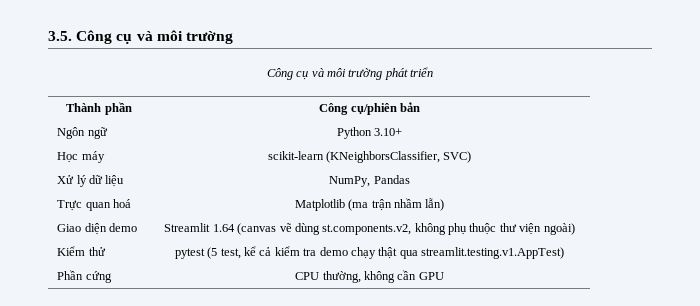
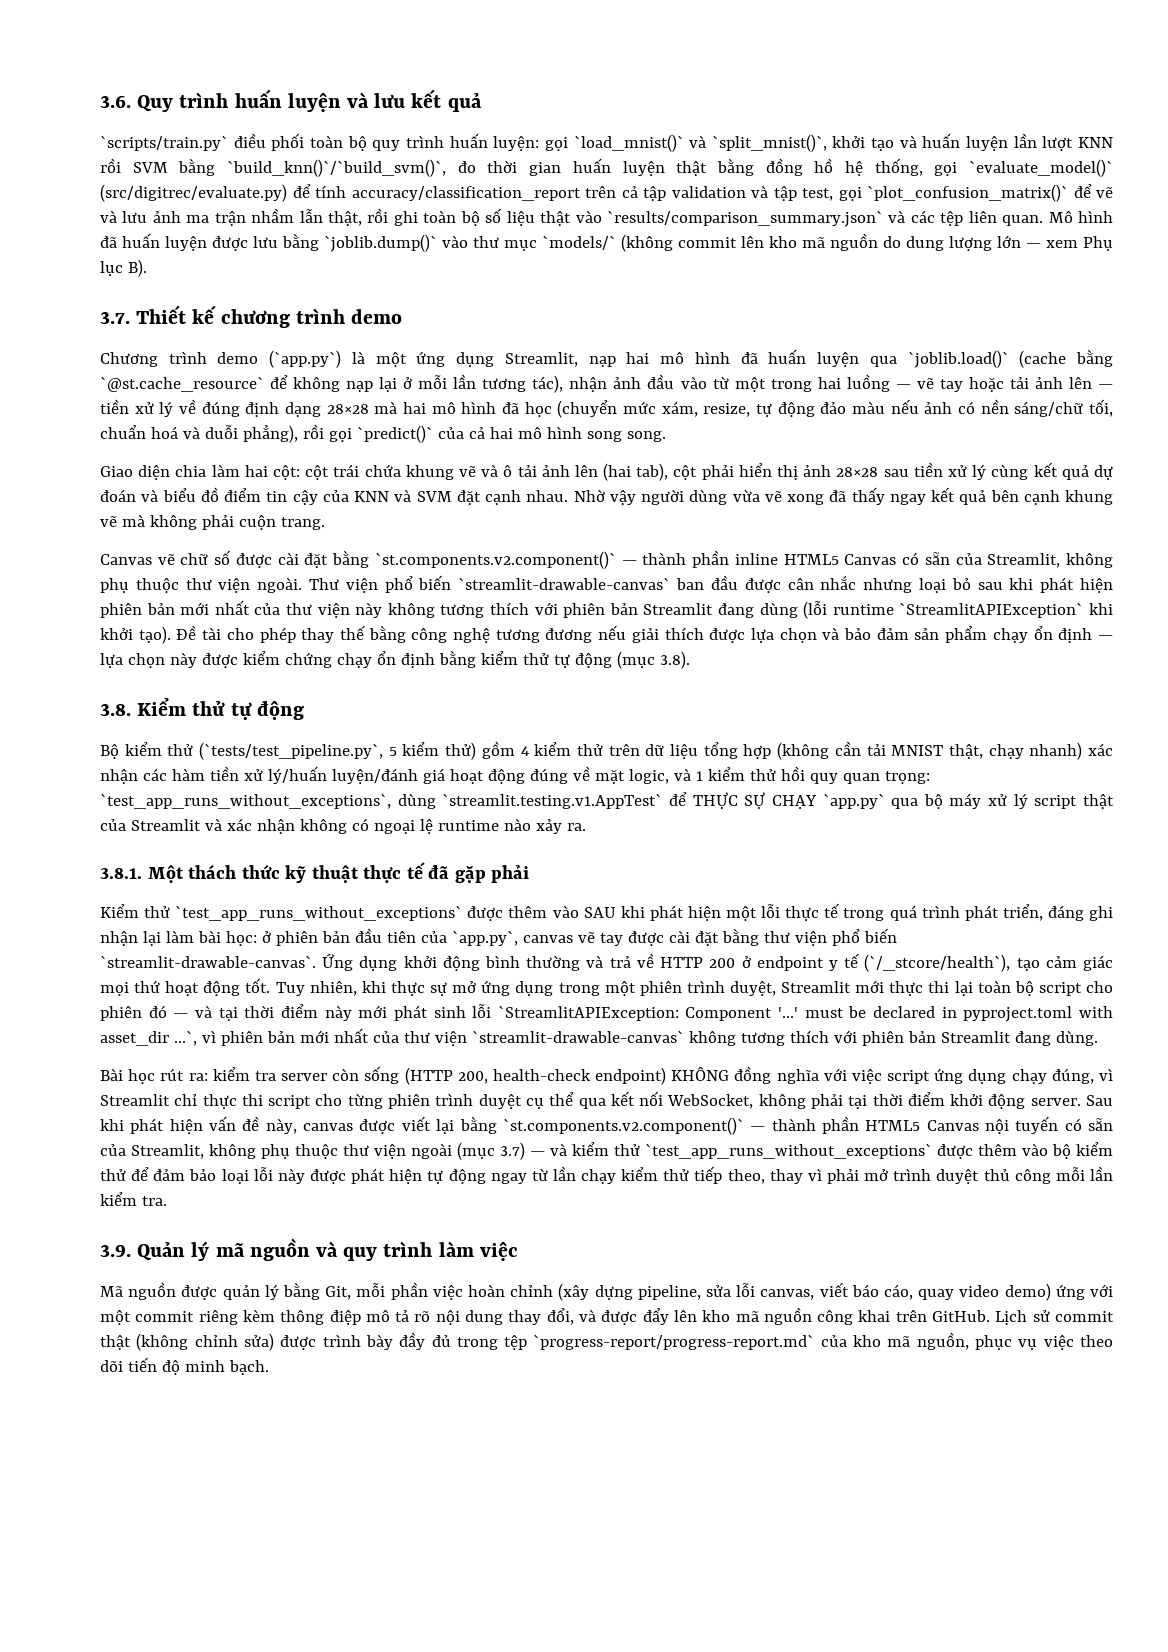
[48,30,233,44] [266,67,434,80] [66,102,132,115] [319,102,420,115] [57,127,108,139] [336,127,403,139] [57,151,105,163] [267,151,472,163] [57,175,125,187] [329,175,410,187] [57,199,131,211] [294,198,445,211] [57,223,137,235] [164,223,575,235] [57,246,106,256] [174,246,565,259] [57,270,112,283] [295,270,444,283] 3.5. Công cụ và môi trường // Công cụ và môi trường phát triển // Thành phần | Công cụ/phiên bản // Ngôn ngữ | Python 3.10+ // Học máy | scikit-learn (KNeighborsClassifier, SVC) // Xử lý dữ liệu | NumPy, Pandas // Trực quan hoá | Matplotlib (ma trận nhầm lẫn) // Giao diện demo | Streamlit 1.64 (canvas vẽ dùng st.components.v2, không phụ thuộc thư viện ngoài) // Kiểm thử | pytest (5 test, kể cả kiểm tra demo chạy thật qua streamlit.testing.v1.AppTest) // Phần cứng | CPU thường, không cần GPU -> [100,89,482,112] [100,133,1113,152] [100,158,1113,177] [100,184,1113,202] [100,208,1113,227] [100,233,1113,252] [100,259,147,277] [100,305,403,328] [100,349,1113,368] [100,374,1114,393] [100,399,1113,418] [100,424,666,443] [100,462,1114,481] [100,487,1113,505] [100,514,325,530] [100,550,1113,569] [100,575,1114,593] [100,600,1114,619] [100,625,1113,644] [100,650,690,669] [100,697,304,720] [100,741,1113,760] [100,766,930,784] [100,792,1114,809] [100,818,586,834] [100,862,530,883] [100,903,1114,921] [100,928,897,946] [100,953,1113,972] [100,978,1114,996] [100,1004,1113,1022] [100,1028,1098,1046] [100,1066,1113,1085] [100,1091,1113,1109] [100,1116,1114,1135] [100,1142,1113,1160] [100,1166,1114,1184] [100,1192,167,1206] [100,1238,518,1261] [100,1282,1114,1301] [100,1307,1114,1325] [100,1332,1113,1351] [100,1357,269,1375] 3.6. Quy trình huấn luyện và lưu kết quả // `scripts/train.py` điều phối toàn bộ quy trình huấn luyện: gọi `load_mnist()` và `split_mnist()`, khởi tạo và huấn luyện lần lượt KNN rồi SVM bằng `build_knn()`/`build_svm()`, đo thời gian huấn luyện thật bằng đồng hồ hệ thống, gọi `evaluate_model()` (src/digitrec/evaluate.py) để tính accuracy/classification_report trên cả tập validation và tập test, gọi `plot_confusion_matrix()` để vẽ và lưu ảnh ma trận nhầm lẫn thật, rồi ghi toàn bộ số liệu thật vào `results/comparison_summary.json` và các tệp liên quan. Mô hình đã huấn luyện được lưu bằng `joblib.dump()` vào thư mục `models/` (không commit lên kho mã nguồn do dung lượng lớn — xem Phụ lục B). // 3.7. Thiết kế chương trình demo // Chương trình demo (`app.py`) là một ứng dụng Streamlit, nạp hai mô hình đã huấn luyện qua `joblib.load()` (cache bằng `@st.cache_resource` để không nạp lại ở mỗi lần tương tác), nhận ảnh đầu vào từ một trong hai luồng — vẽ tay hoặc tải ảnh lên — tiền xử lý về đúng định dạng 28×28 mà hai mô hình đã học (chuyển mức xám, resize, tự động đảo màu nếu ảnh có nền sáng/chữ tối, chuẩn hoá và duỗi phẳng), rồi gọi `predict()` của cả hai mô hình song song. // Giao diện chia làm hai cột: cột trái chứa khung vẽ và ô tải ảnh lên (hai tab), cột phải hiển thị ảnh 28×28 sau tiền xử lý cùng kết quả dự đoán và biểu đồ điểm tin cậy của KNN và SVM đặt cạnh nhau. Nhờ vậy người dùng vừa vẽ xong đã thấy ngay kết quả bên cạnh khung vẽ mà không phải cuộn trang. // Canvas vẽ chữ số được cài đặt bằng `st.components.v2.component()` — thành phần inline HTML5 Canvas có sẵn của Streamlit, không phụ thuộc thư viện ngoài. Thư viện phổ biến `streamlit-drawable-canvas` ban đầu được cân nhắc nhưng loại bỏ sau khi phát hiện phiên bản mới nhất của thư viện này không tương thích với phiên bản Streamlit đang dùng (lỗi runtime `StreamlitAPIException` khi khởi tạo). Đề tài cho phép thay thế bằng công nghệ tương đương nếu giải thích được lựa chọn và bảo đảm sản phẩm chạy ổn định — lựa chọn này được kiểm chứng chạy ổn định bằng kiểm thử tự động (mục 3.8). // 3.8. Kiểm thử tự động // Bộ kiểm thử (`tests/test_pipeline.py`, 5 kiểm thử) gồm 4 kiểm thử trên dữ liệu tổng hợp (không cần tải MNIST thật, chạy nhanh) xác nhận các hàm tiền xử lý/huấn luyện/đánh giá hoạt động đúng về mặt logic, và 1 kiểm thử hồi quy quan trọng: `test_app_runs_without_exceptions`, dùng `streamlit.testing.v1.AppTest` để THỰC SỰ CHẠY `app.py` qua bộ máy xử lý script thật của Streamlit và xác nhận không có ngoại lệ runtime nào xảy ra. // 3.8.1. Một thách thức kỹ thuật thực tế đã gặp phải // Kiểm thử `test_app_runs_without_exceptions` được thêm vào SAU khi phát hiện một lỗi thực tế trong quá trình phát triển, đáng ghi nhận lại làm bài học: ở phiên bản đầu tiên của `app.py`, canvas vẽ tay được cài đặt bằng thư viện phổ biến `streamlit-drawable-canvas`. Ứng dụng khởi động bình thường và trả về HTTP 200 ở endpoint y tế (`/_stcore/health`), tạo cảm giác mọi thứ hoạt động tốt. Tuy nhiên, khi thực sự mở ứng dụng trong một phiên trình duyệt, Streamlit mới thực thi lại toàn bộ script cho phiên đó — và tại thời điểm này mới phát sinh lỗi `StreamlitAPIException: Component '...' must be declared in pyproject.toml with asset_dir ...`, vì phiên bản mới nhất của thư viện `streamlit-drawable-canvas` không tương thích với phiên bản Streamlit đang dùng. // Bài học rút ra: kiểm tra server còn sống (HTTP 200, health-check endpoint) KHÔNG đồng nghĩa với việc script ứng dụng chạy đúng, vì Streamlit chỉ thực thi script cho từng phiên trình duyệt cụ thể qua kết nối WebSocket, không phải tại thời điểm khởi động server. Sau khi phát hiện vấn đề này, canvas được viết lại bằng `st.components.v2.component()` — thành phần HTML5 Canvas nội tuyến có sẵn của Streamlit, không phụ thuộc thư viện ngoài (mục 3.7) — và kiểm thử `test_app_runs_without_exceptions` được thêm vào bộ kiểm thử để đảm bảo loại lỗi này được phát hiện tự động ngay từ lần chạy kiểm thử tiếp theo, thay vì phải mở trình duyệt thủ công mỗi lần kiểm tra. // 3.9. Quản lý mã nguồn và quy trình làm việc // Mã nguồn được quản lý bằng Git, mỗi phần việc hoàn chỉnh (xây dựng pipeline, sửa lỗi canvas, viết báo cáo, quay video demo) ứng với một commit riêng kèm thông điệp mô tả rõ nội dung thay đổi, và được đẩy lên kho mã nguồn công khai trên GitHub. Lịch sử commit thật (không chỉnh sửa) được trình bày đầy đủ trong tệp `progress-report/progress-report.md` của kho mã nguồn, phục vụ việc theo dõi tiến độ minh bạch.

